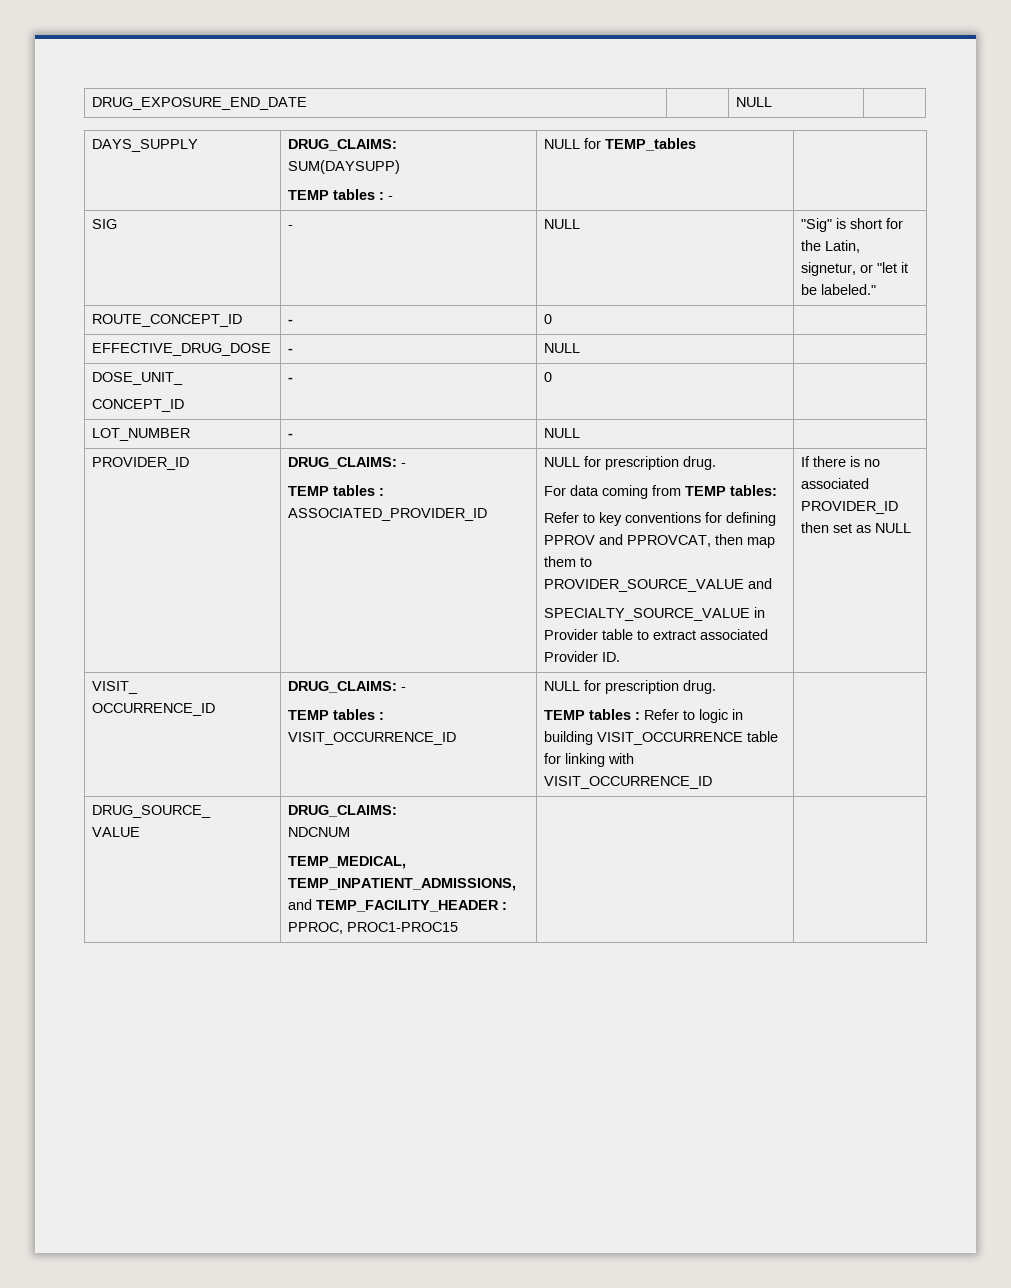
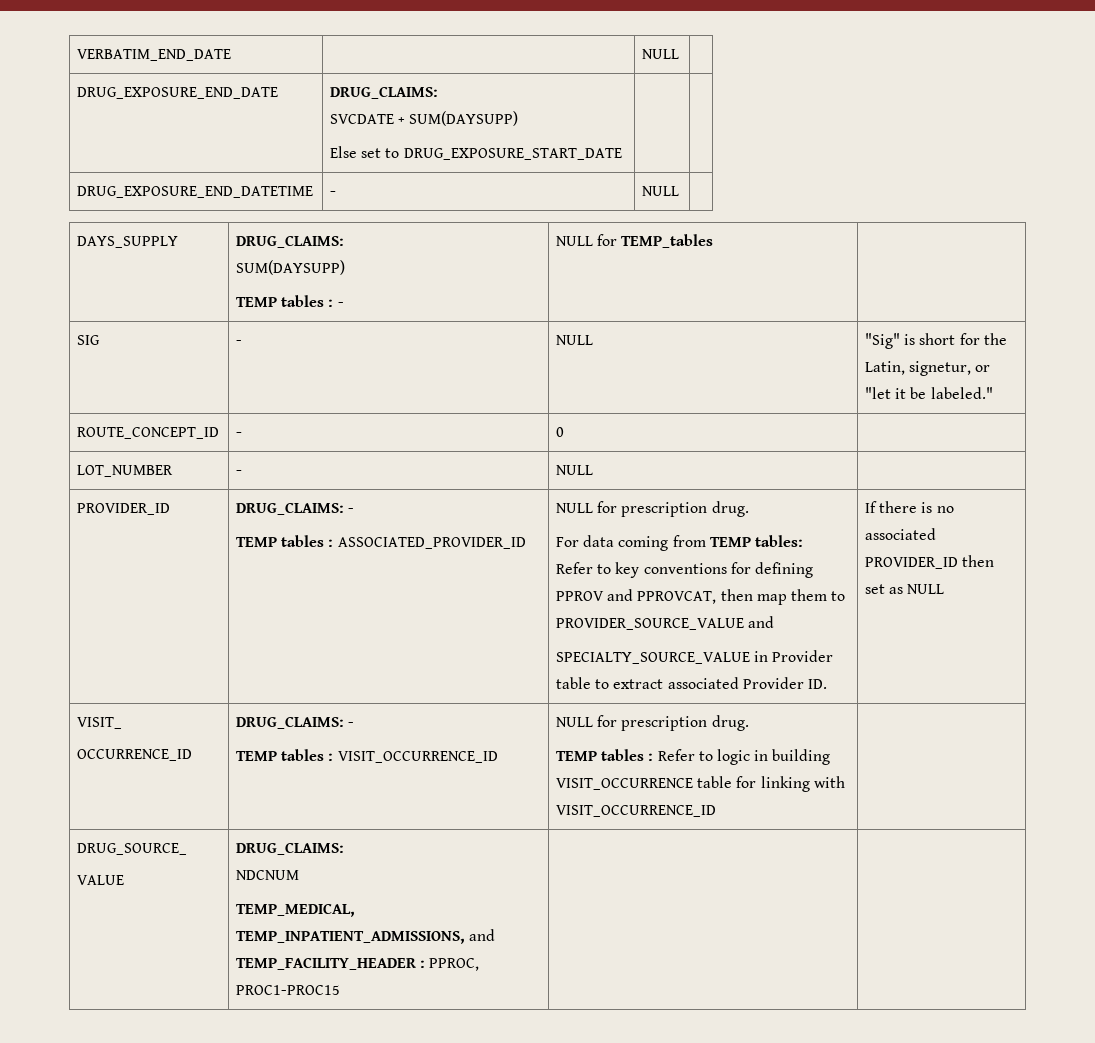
(92, 103) none -> [77,49,232,61] [642,49,680,59] VERBATIM_END_DATE | | NULL | //
(308, 103) none -> [330,86,439,99] [330,111,519,126] [330,146,622,160] [77,186,314,198] [330,191,337,196] DRUG_CLAIMS: // SVCDATE + SUM(DAYSUPP) // Else set to DRUG_EXPOSURE_START_DATE | | // DRUG_EXPOSURE_END_DATETIME | -
[92,343,272,356] [288,348,294,353] [544,343,581,353] [92,372,184,385] [92,399,185,412] [288,377,294,382] [544,372,553,382] // EFFECTIVE_DRUG_DOSE | - | NULL | // DOSE_UNIT_ // CONCEPT_ID | - | 0 | -> (565, 432) none

